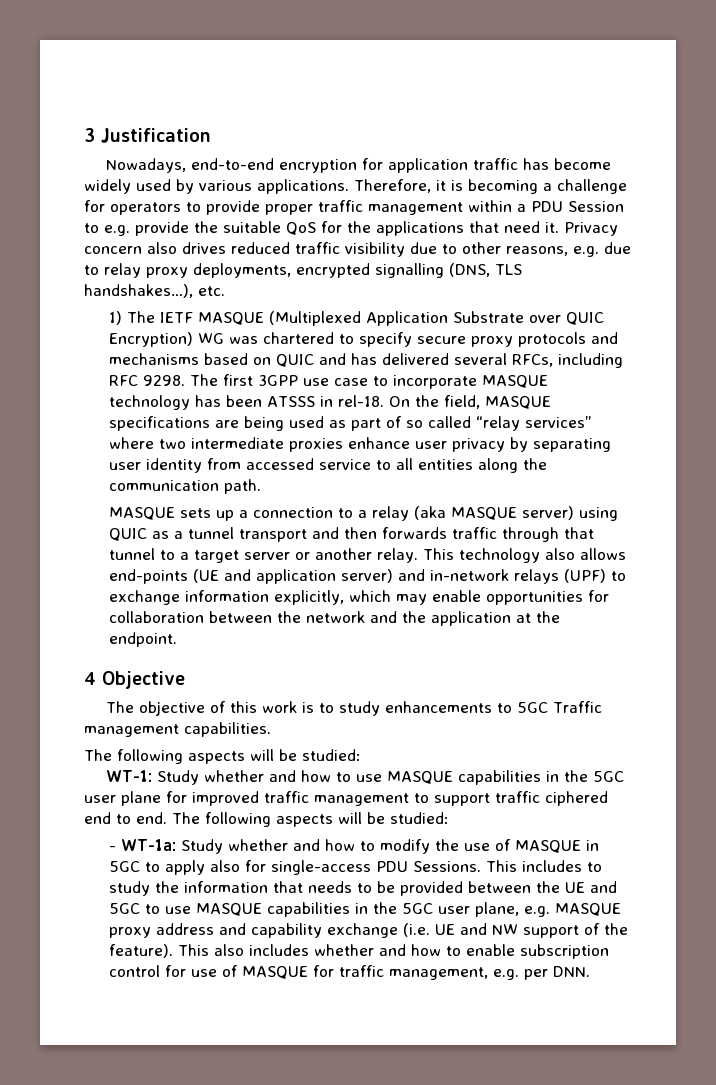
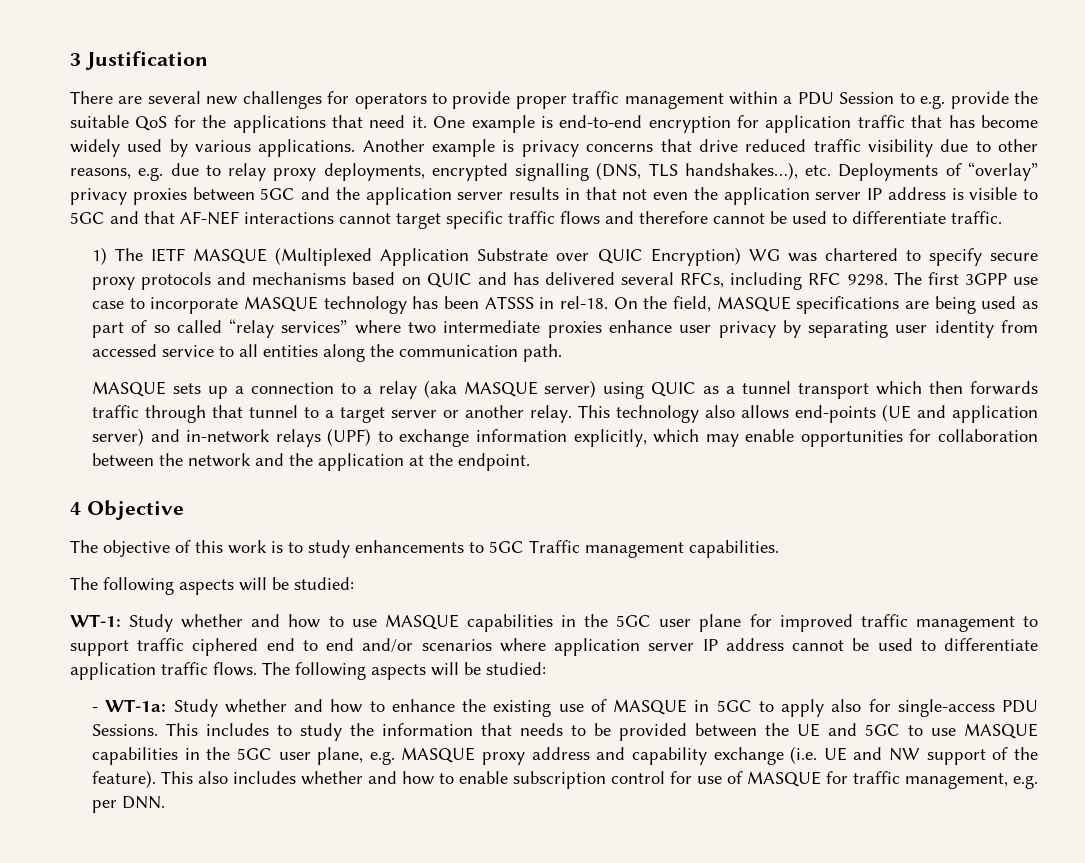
[106,158,612,173] [84,179,627,194] Nowadays, end-to-end encryption for application traffic has become widely used by various applications. Therefore, it is becoming a challenge -> [70,91,322,109] There are several new challenges
[564,222,618,236] [84,242,226,254] Privacy concern also drives -> [433,115,1039,133] [70,139,738,157] One example is end-to-end encryption for application traffic that has become widely used by various applications. Another example is privacy concerns that drive
(225, 291) none -> [838,162,1038,181] [70,187,1038,205] [70,211,1002,229] Deployments of “overlay” privacy proxies between 5GC and the application server results in that not even the application server IP address is visible to 5GC and that AF-NEF interactions cannot target specific traffic flows and therefore cannot be used to differentiate traffic.
[312,527,340,539] and -> [876,381,923,395] which
[136,812,167,824] end. -> [326,638,1039,656] [70,662,257,680] end and/or scenarios where application server IP address cannot be used to differentiate application traffic flows.
[380,839,460,854] modify the -> [391,699,552,717] enhance the existing

